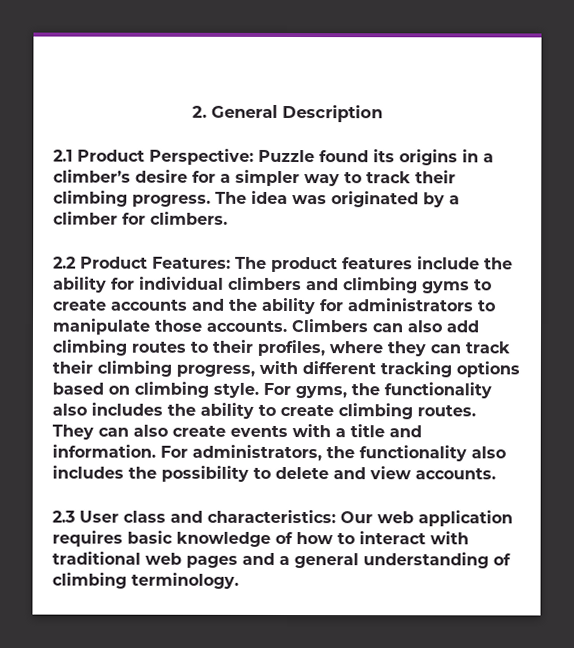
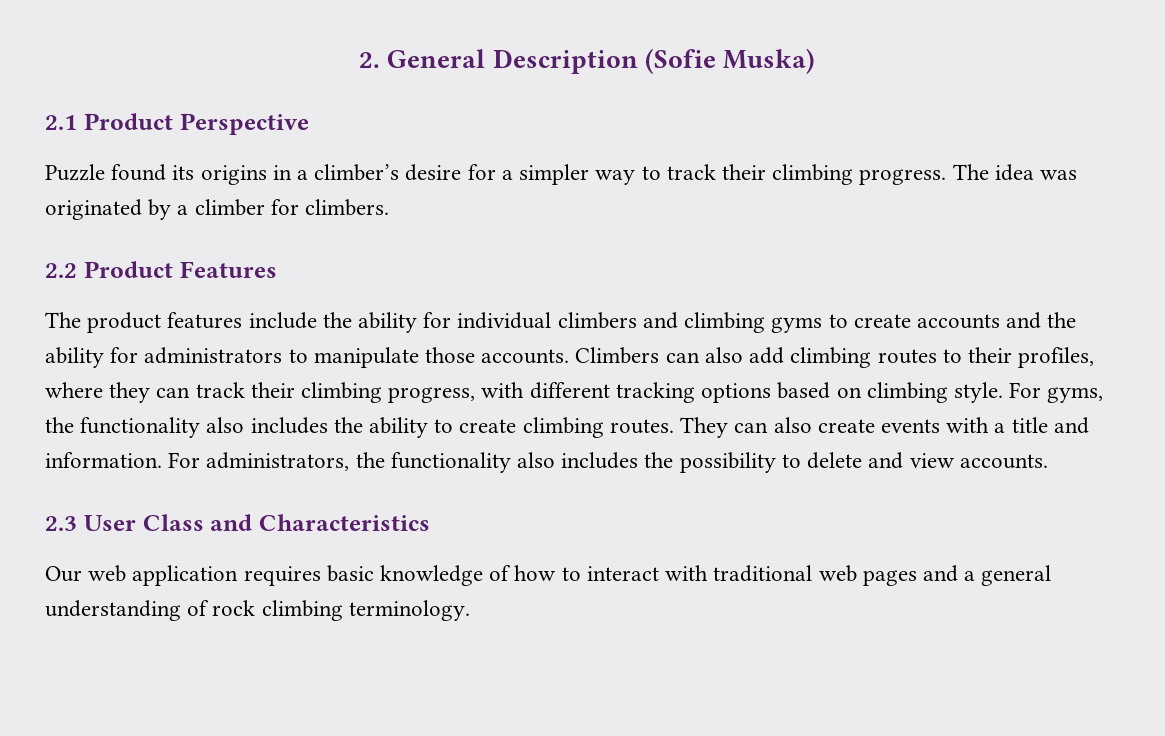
(383, 113) none -> [644,48,816,74] (Sofie Muska)
[149,148,254,165] Perspective: -> [179,113,309,135] Perspective //
[152,256,231,269] Features: -> [179,261,277,278] Features //
[123,509,336,524] class and characteristics: -> [142,514,430,531] Class and Characteristics //
(511, 559) none -> [212,600,256,616] rock

